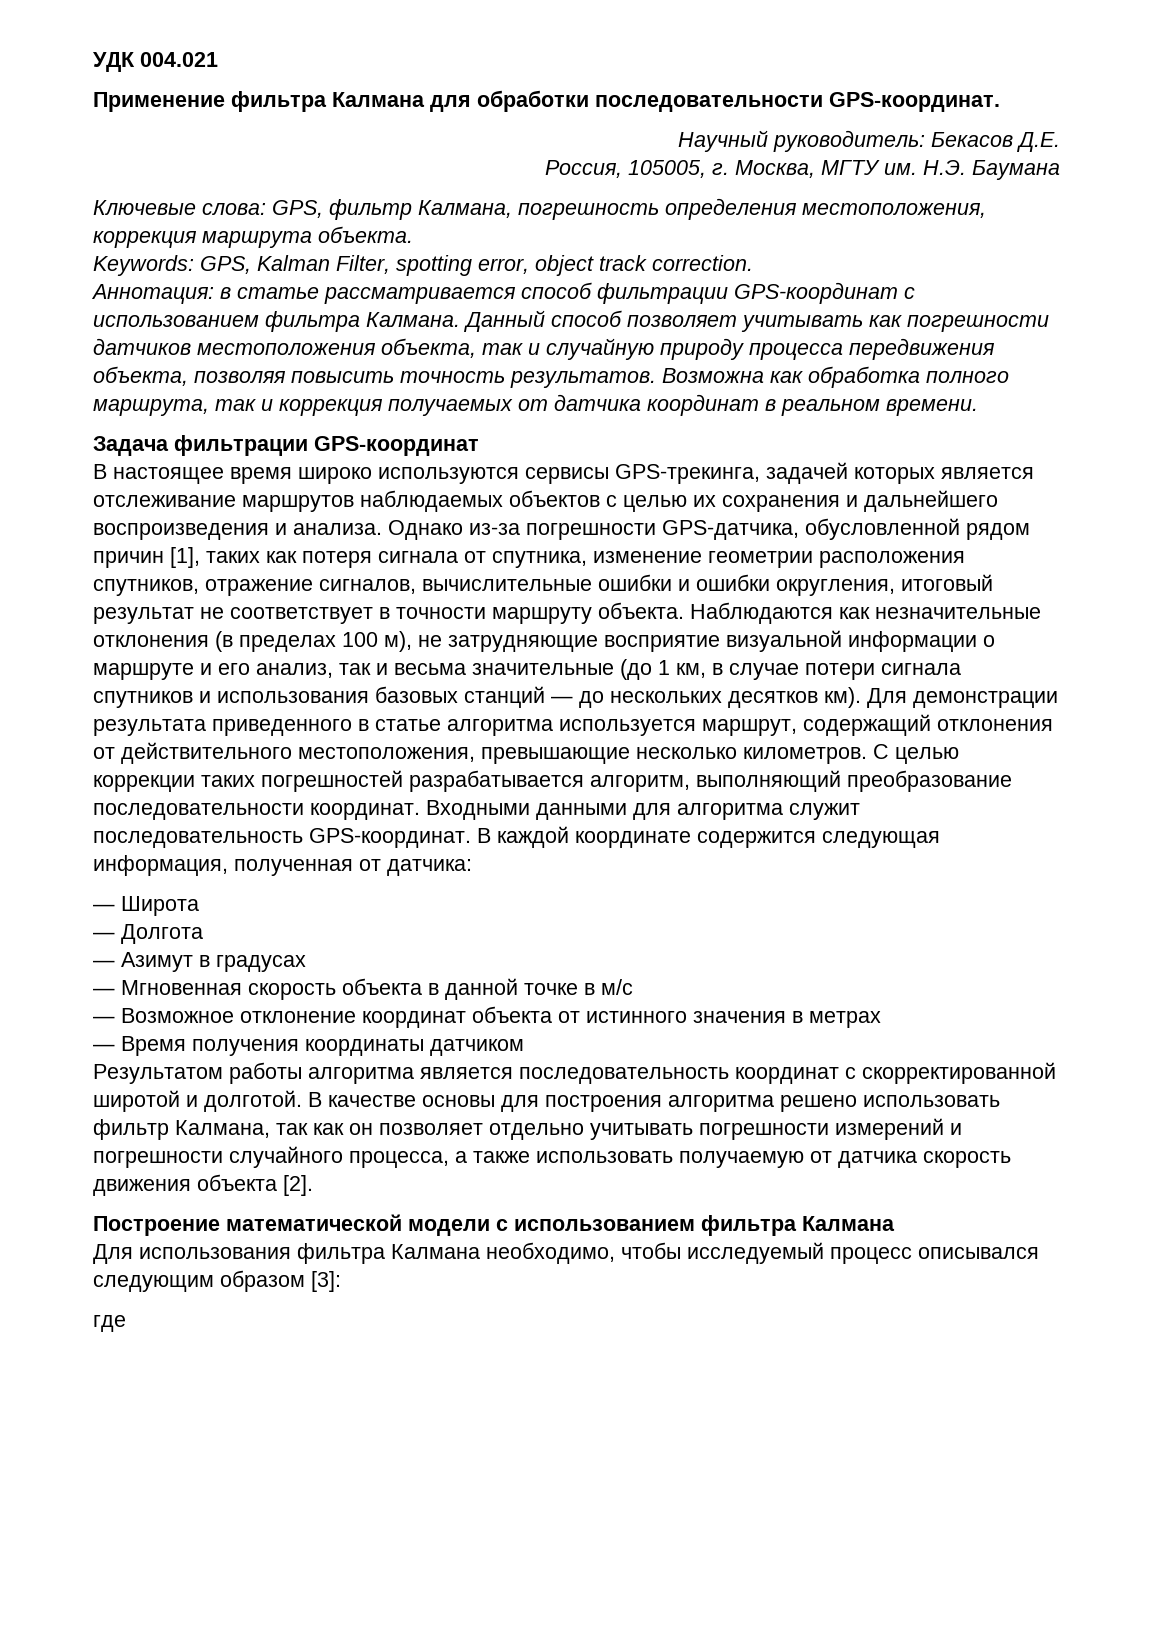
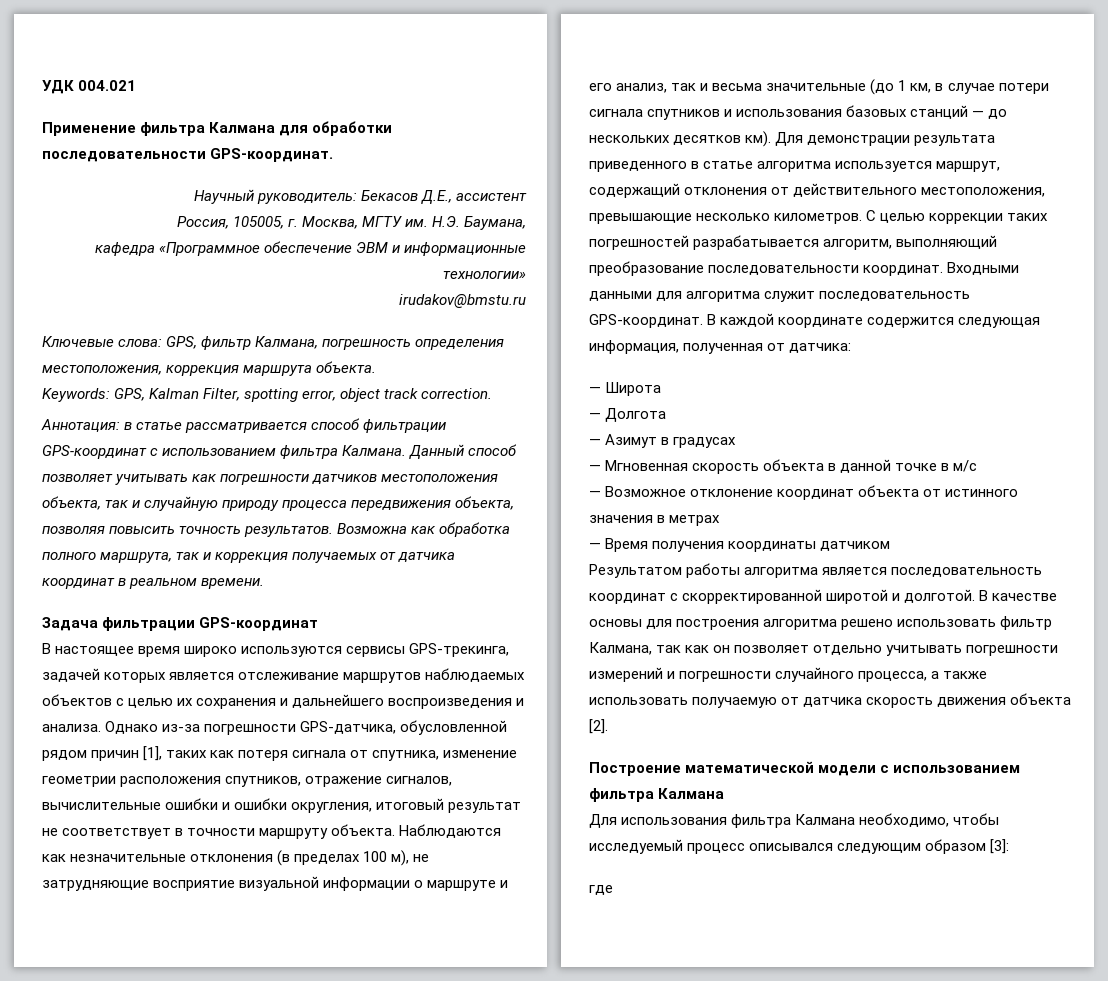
[1017,132,1060,152] Д.Е. -> [420,190,527,204] Д.Е., ассистент
[972,160,1060,180] Баумана -> [464,216,527,230] [94,241,526,256] [443,271,526,279] [399,294,526,308] Баумана, // кафедра «Программное обеспечение ЭВМ и информационные технологии» // irudakov@bmstu.ru

